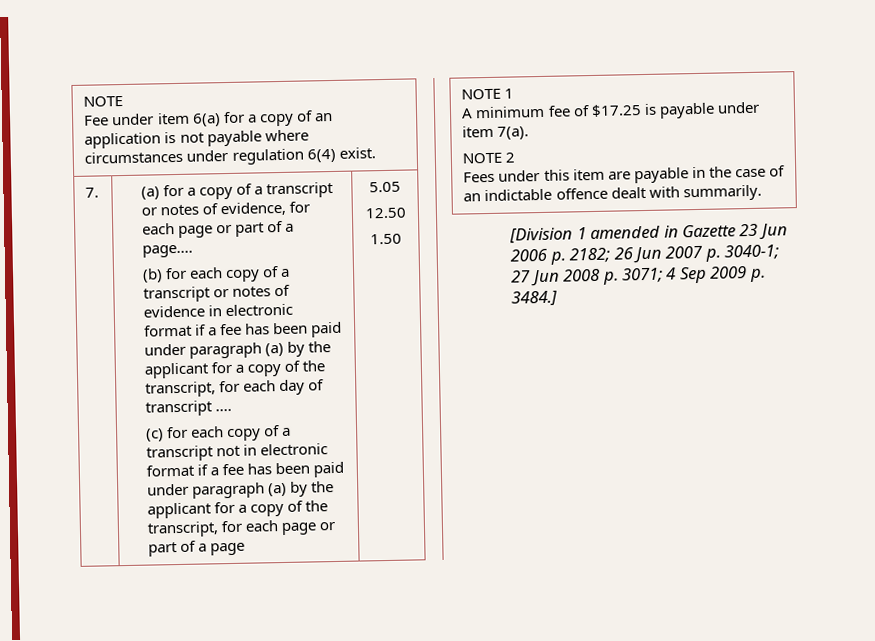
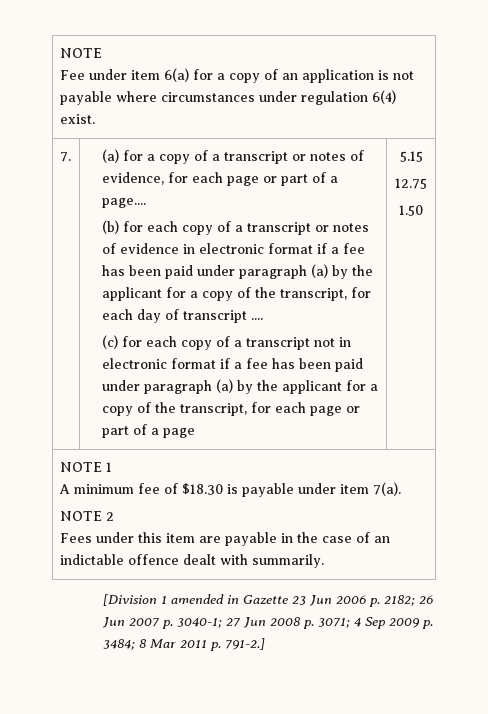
[369,181,401,193] [364,207,407,219] 5.05 // 12.50 -> [399,151,423,162] [395,178,427,189] 5.15 // 12.75
[590,104,642,118] $17.25 -> [181,483,223,495] $18.30
[511,290,559,307] 3484.] -> [103,638,266,651] 3484; 8 Mar 2011 p. 791-2.]

